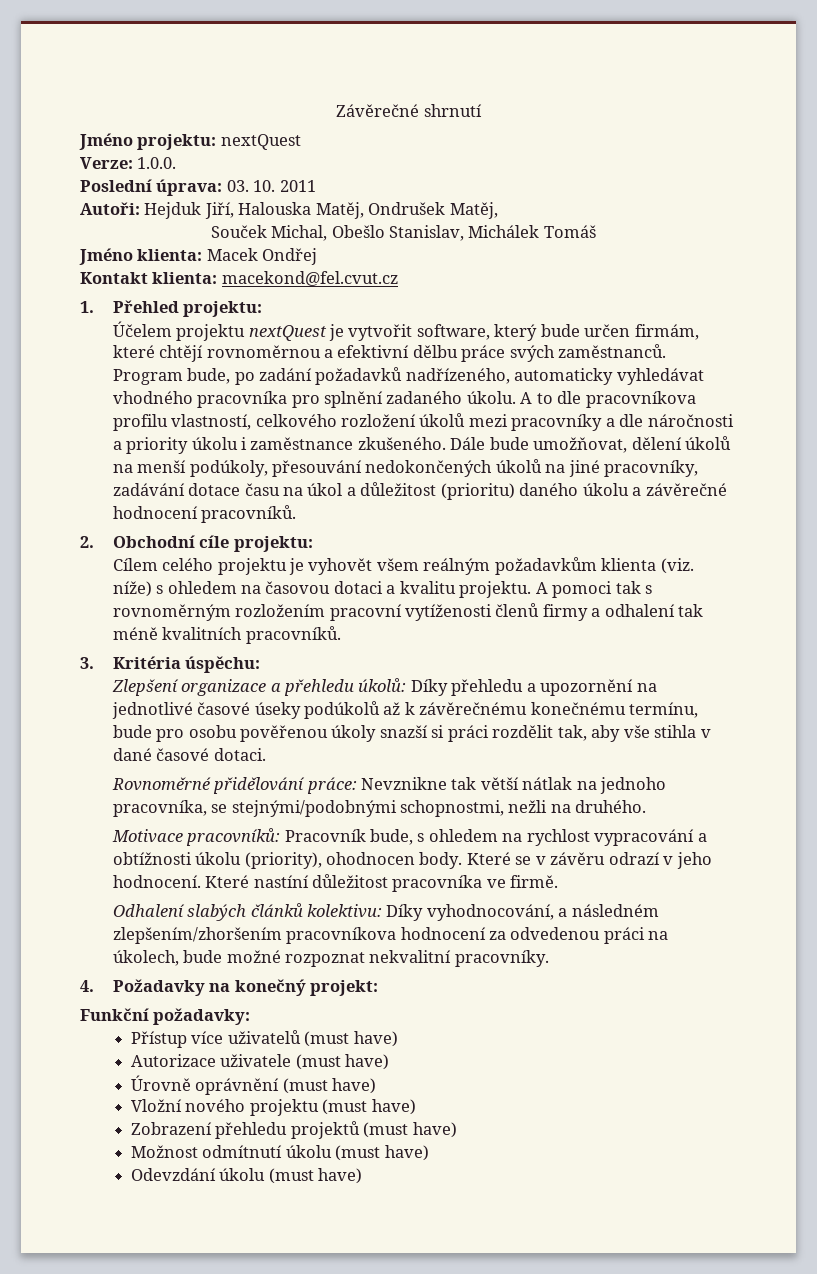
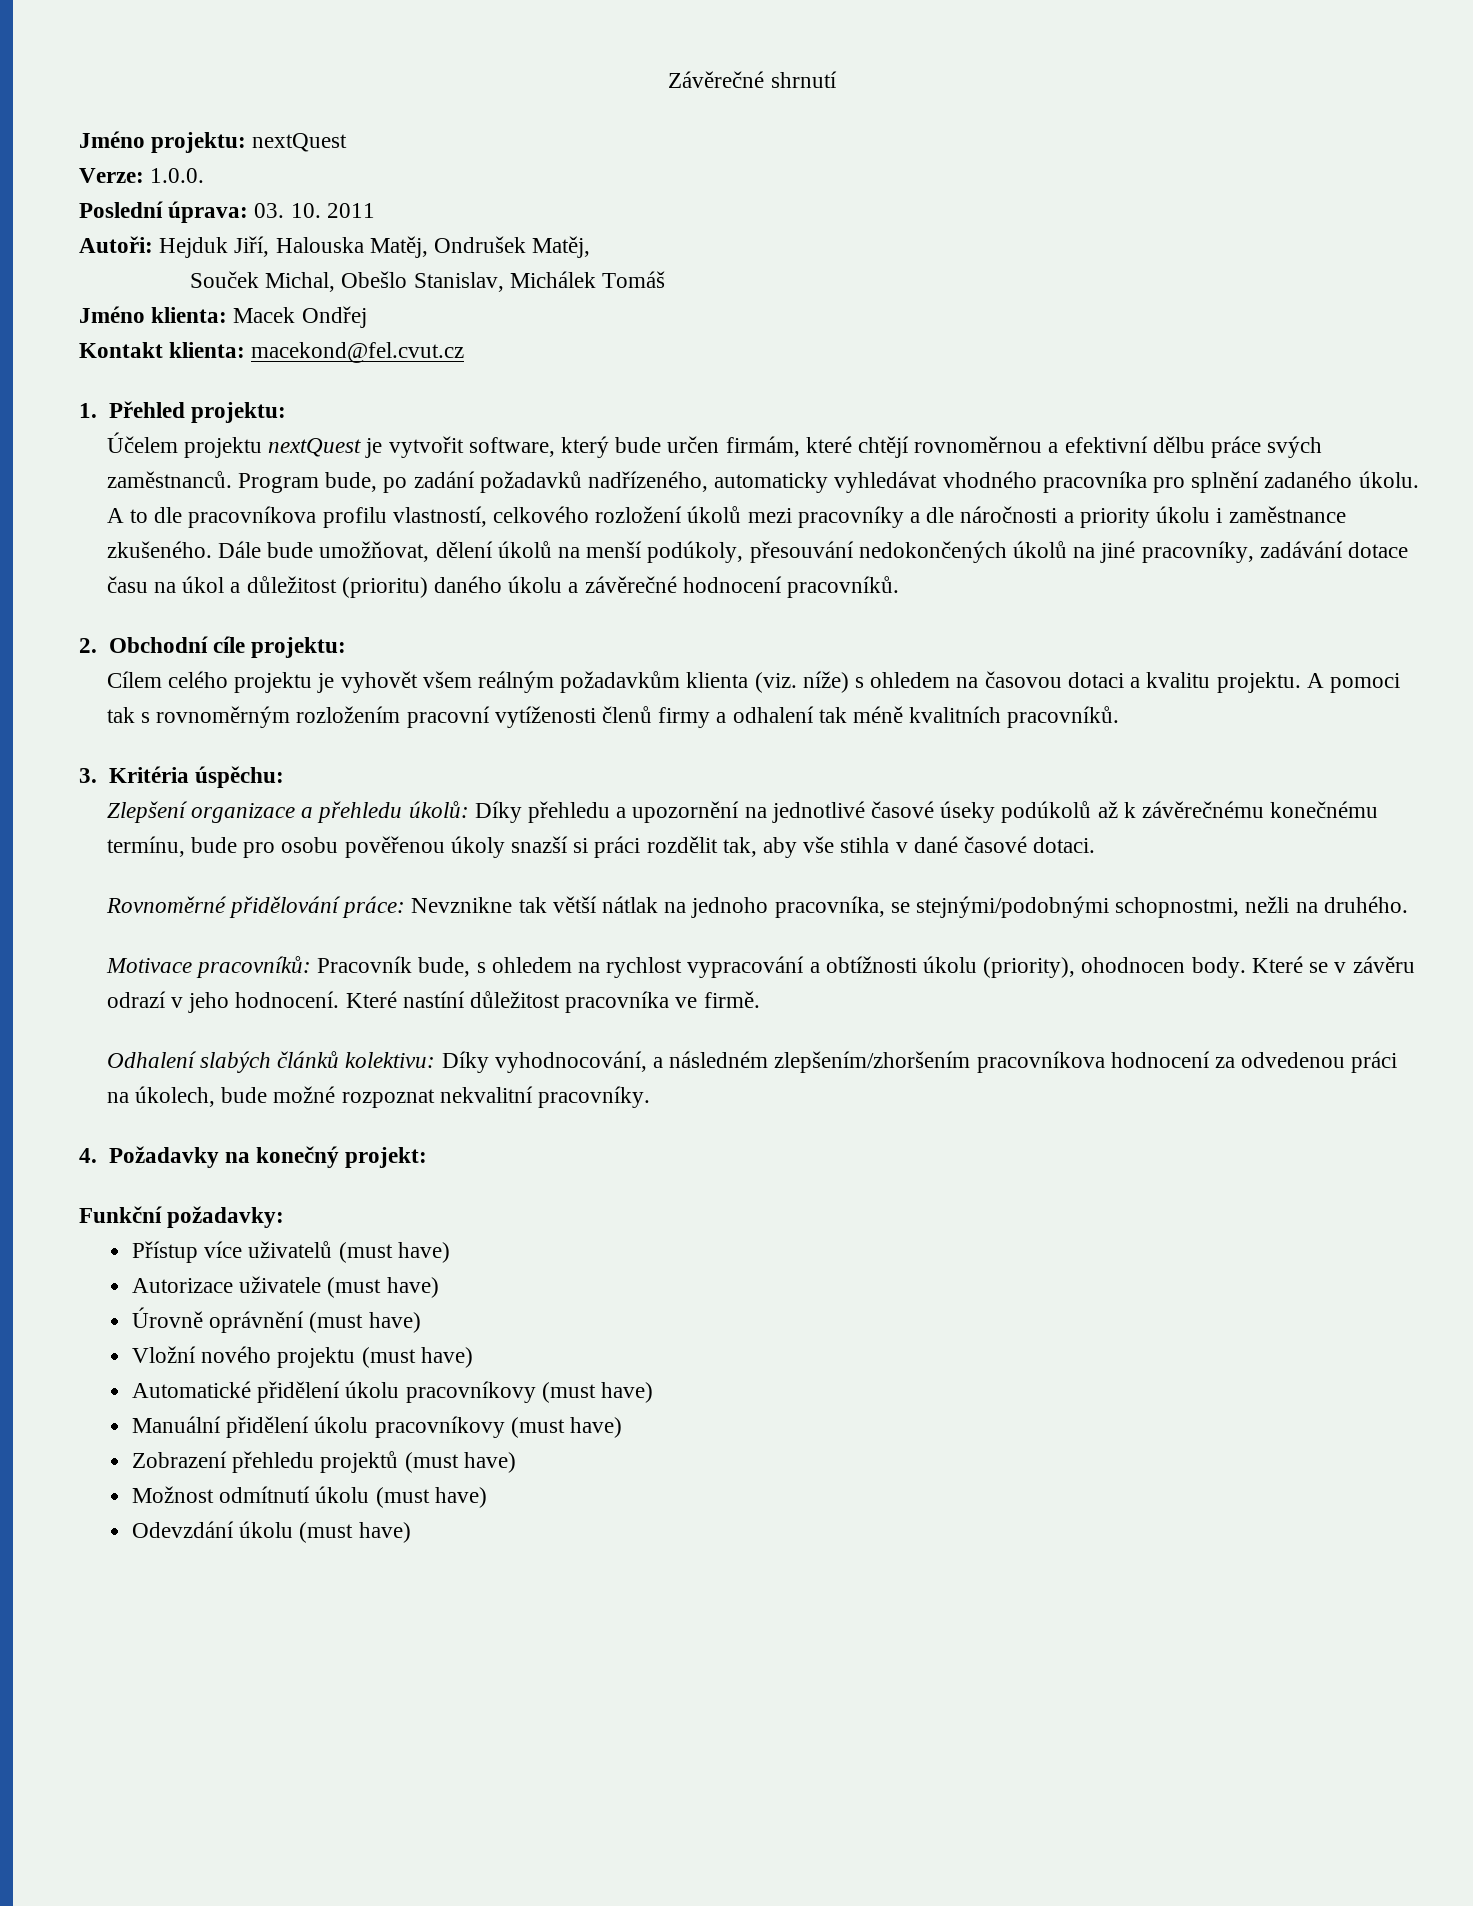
(416, 1107) none -> [132,1381,654,1403] [132,1416,623,1438] // Automatické přidělení úkolu pracovníkovy (must have) // Manuální přidělení úkolu pracovníkovy (must have)

